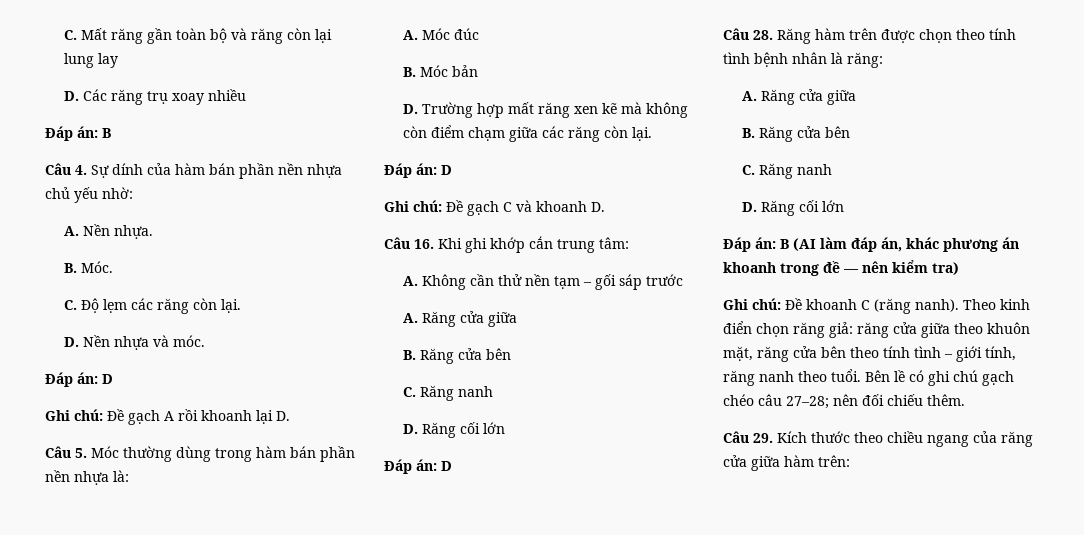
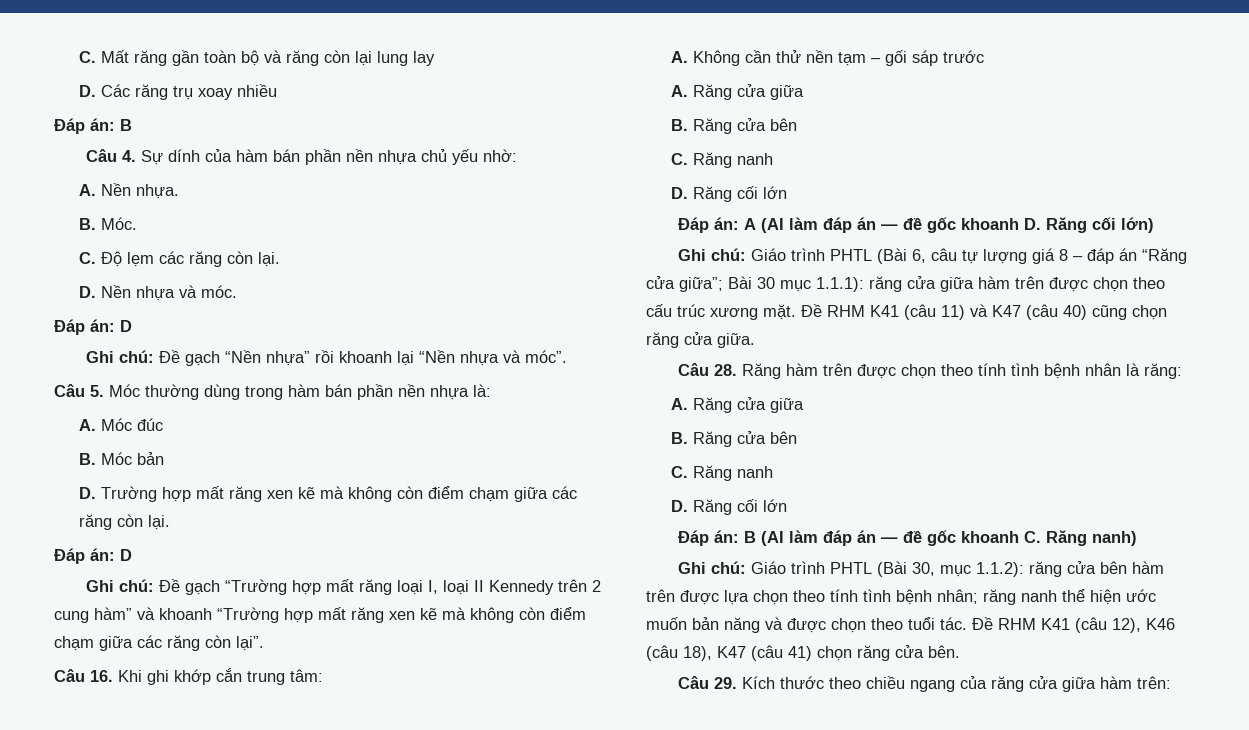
[164,411,174,421] A -> [225,350,311,366] “Nền nhựa”
[276,411,290,421] D. -> [419,350,568,366] “Nền nhựa và móc”.
[503,200,605,212] C và khoanh D. -> [225,579,602,595] [54,607,586,623] [54,635,264,651] “Trường hợp mất răng loại I, loại II Kennedy trên 2 cung hàm” và khoanh “Trường hợp mất răng xen kẽ mà không còn điểm chạm giữa các răng còn lại”.
[441,461,452,471] D -> [744,217,1155,233] [678,248,1188,264] [646,276,1165,292] [646,304,1167,320] [646,332,755,348] A (AI làm đáp án — đề gốc khoanh D. Răng cối lớn) // Ghi chú: Giáo trình PHTL (Bài 6, câu tự lượng giá 8 – đáp án “Răng cửa giữa”; Bài 30 mục 1.1.1): răng cửa giữa hàm trên được chọn theo cấu trúc xương mặt. Đề RHM K41 (câu 11) và K47 (câu 40) cũng chọn răng cửa giữa.
[881,237,1019,252] [723,260,959,276] [723,298,1030,314] [723,321,1030,338] [723,346,1016,362] [723,369,1014,386] [723,394,965,409] án, khác phương án khoanh trong đề — nên kiểm tra) // Ghi chú: Đề khoanh C (răng nanh). Theo kinh điển chọn răng giả: răng cửa giữa theo khuôn mặt, răng cửa bên theo tính tình – giới tính, răng nanh theo tuổi. Bên lề có ghi chú gạch chéo câu 27–28; nên đối chiếu thêm. -> [857,530,1138,546] [678,561,1165,577] [646,589,1156,605] [646,617,1175,633] [646,645,960,661] án — đề gốc khoanh C. Răng nanh) // Ghi chú: Giáo trình PHTL (Bài 30, mục 1.1.2): răng cửa bên hàm trên được lựa chọn theo tính tình bệnh nhân; răng nanh thể hiện ước muốn bản năng và được chọn theo tuổi tác. Đề RHM K41 (câu 12), K46 (câu 18), K47 (câu 41) chọn răng cửa bên.

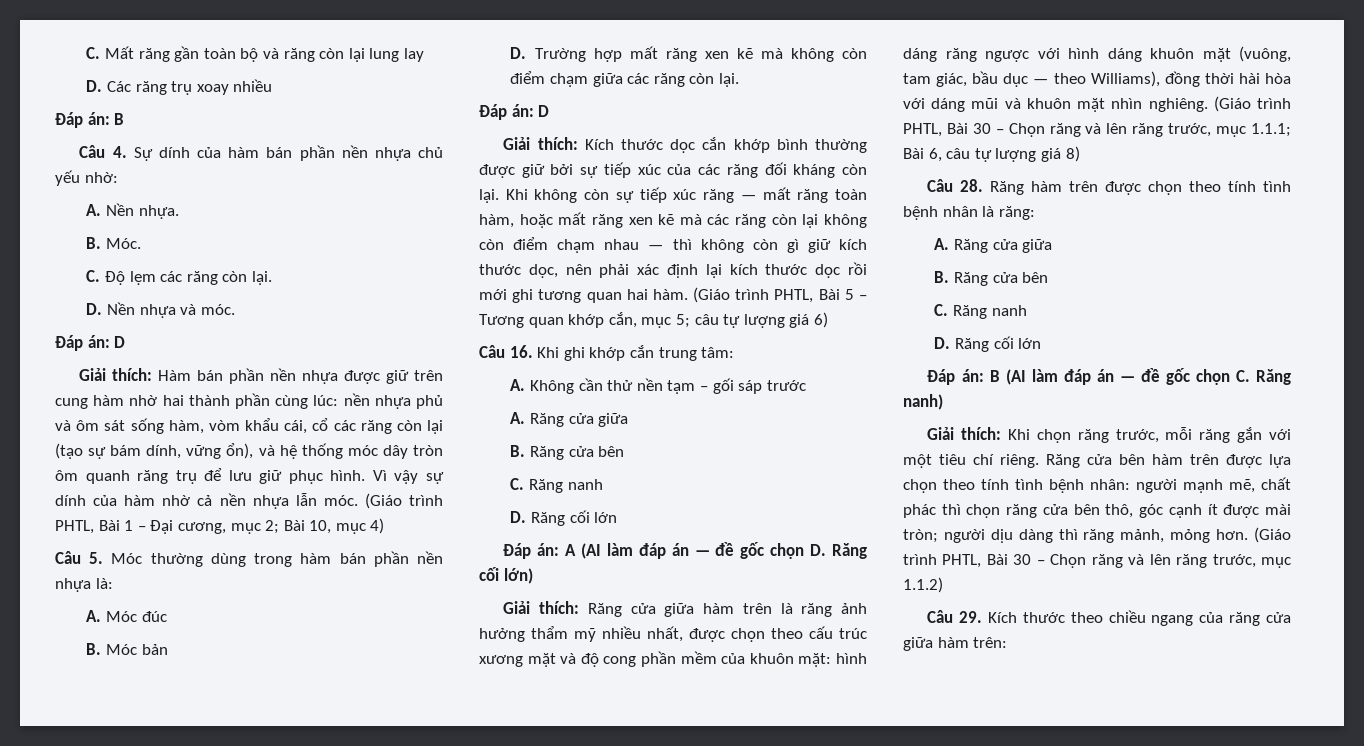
[86,350,568,366] Ghi chú: Đề gạch “Nền nhựa” rồi khoanh lại “Nền nhựa và móc”. -> [79,368,443,384] [55,393,443,409] [55,418,443,434] [55,443,443,459] [55,468,444,484] [55,493,443,509] [55,518,385,534] Giải thích: Hàm bán phần nền nhựa được giữ trên cung hàm nhờ hai thành phần cùng lúc: nền nhựa phủ và ôm sát sống hàm, vòm khẩu cái, cổ các răng còn lại (tạo sự bám dính, vững ổn), và hệ thống móc dây tròn ôm quanh răng trụ để lưu giữ phục hình. Vì vậy sự dính của hàm nhờ cả nền nhựa lẫn móc. (Giáo trình PHTL, Bài 1 – Đại cương, mục 2; Bài 10, mục 4)
[86,579,602,595] [54,607,586,623] [54,635,264,651] Ghi chú: Đề gạch “Trường hợp mất răng loại I, loại II Kennedy trên 2 cung hàm” và khoanh “Trường hợp mất răng xen kẽ mà không còn điểm chạm giữa các răng còn lại”. -> [503,137,867,153] [479,162,867,178] [479,187,867,203] [479,212,867,228] [479,237,867,253] [479,262,867,278] [479,287,867,303] [479,312,828,328] Giải thích: Kích thước dọc cắn khớp bình thường được giữ bởi sự tiếp xúc của các răng đối kháng còn lại. Khi không còn sự tiếp xúc răng — mất răng toàn hàm, hoặc mất răng xen kẽ mà các răng còn lại không còn điểm chạm nhau — thì không còn gì giữ kích thước dọc, nên phải xác định lại kích thước dọc rồi mới ghi tương quan hai hàm. (Giáo trình PHTL, Bài 5 – Tương quan khớp cắn, mục 5; câu tự lượng giá 6)
[961,218,1020,230] khoanh -> [770,543,805,559] chọn
[678,248,1188,264] [646,276,1044,292] Ghi chú: Giáo trình PHTL (Bài 6, câu tự lượng giá 8 – đáp án “Răng cửa giữa”; Bài 30 mục 1.1.1): răng cửa giữa hàm trên -> [503,601,868,617] [479,626,683,642] Giải thích: Răng cửa giữa hàm trên là răng ảnh hưởng thẩm mỹ nhiều nhất,
[763,304,1167,320] [646,332,755,348] mặt. Đề RHM K41 (câu 11) và K47 (câu 40) cũng chọn răng cửa giữa. -> [527,651,867,667] [903,46,1291,62] [903,71,1291,87] [903,96,1291,112] [903,123,1291,137] [903,146,1080,162] mặt và độ cong phần mềm của khuôn mặt: hình dáng răng ngược với hình dáng khuôn mặt (vuông, tam giác, bầu dục — theo Williams), đồng thời hài hòa với dáng mũi và khuôn mặt nhìn nghiêng. (Giáo trình PHTL, Bài 30 – Chọn răng và lên răng trước, mục 1.1.1; Bài 6, câu tự lượng giá 8)
[961,531,1020,543] khoanh -> [1195,369,1230,385] chọn
[678,561,1063,577] Ghi chú: Giáo trình PHTL (Bài 30, mục 1.1.2): răng -> [927,427,1291,443] [903,454,1080,468] Giải thích: Khi chọn răng trước, mỗi răng gắn với một tiêu chí riêng. Răng
[937,589,1156,605] [646,617,1175,633] [646,645,960,661] nhân; răng nanh thể hiện ước muốn bản năng và được chọn theo tuổi tác. Đề RHM K41 (câu 12), K46 (câu 18), K47 (câu 41) chọn răng cửa bên. -> [1090,477,1291,493] [903,504,1291,518] [903,527,1291,543] [903,554,1291,568] [903,577,943,593] nhân: người mạnh mẽ, chất phác thì chọn răng cửa bên thô, góc cạnh ít được mài tròn; người dịu dàng thì răng mảnh, mỏng hơn. (Giáo trình PHTL, Bài 30 – Chọn răng và lên răng trước, mục 1.1.2)

